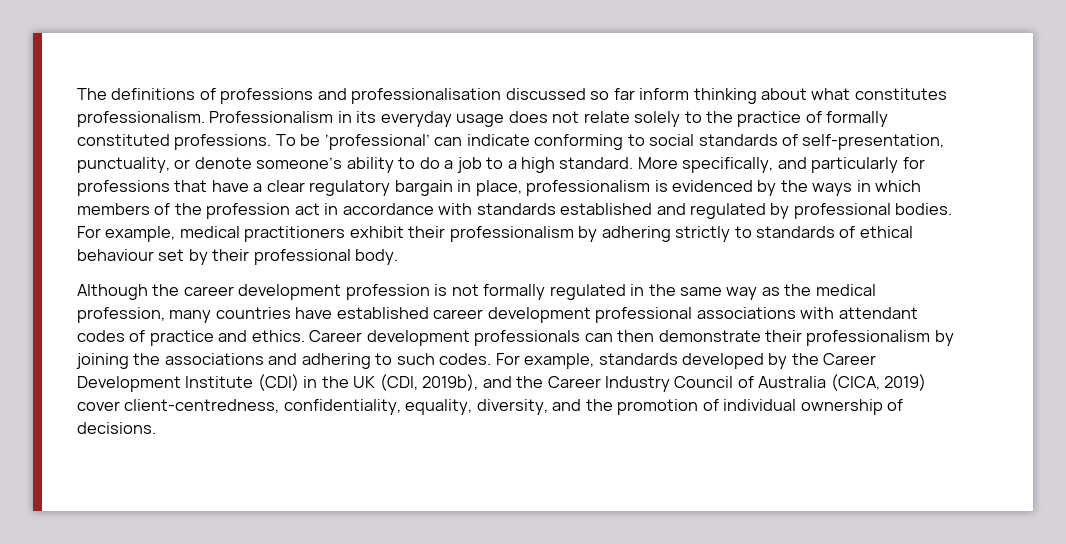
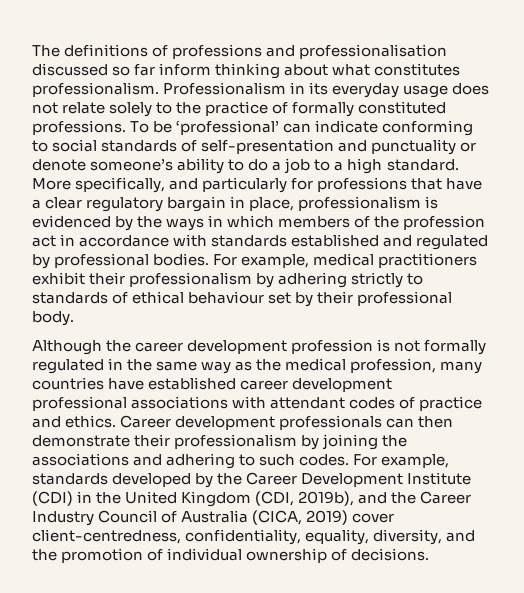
[802,134,945,150] [77,157,170,173] self-presentation, punctuality, -> [201,139,457,155] self-presentation and punctuality
[353,376,376,388] UK -> [125,491,252,507] United Kingdom

